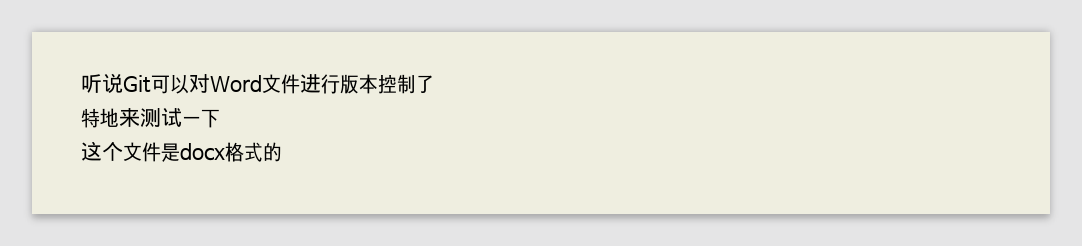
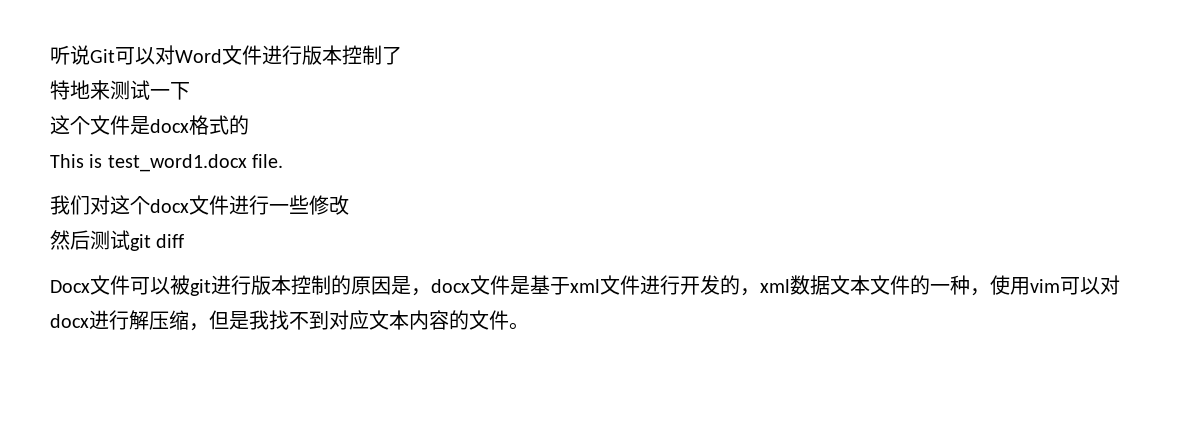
(282, 152) none -> [50,154,284,172] [50,195,349,215] [50,230,185,251] [50,275,1120,296] [50,310,529,331] // This is test_word1.docx file. // 我们对这个docx文件进行一些修改 // 然后测试git diff // Docx文件可以被git进行版本控制的原因是，docx文件是基于xml文件进行开发的，xml数据文本文件的一种，使用vim可以对docx进行解压缩，但是我找不到对应文本内容的文件。

